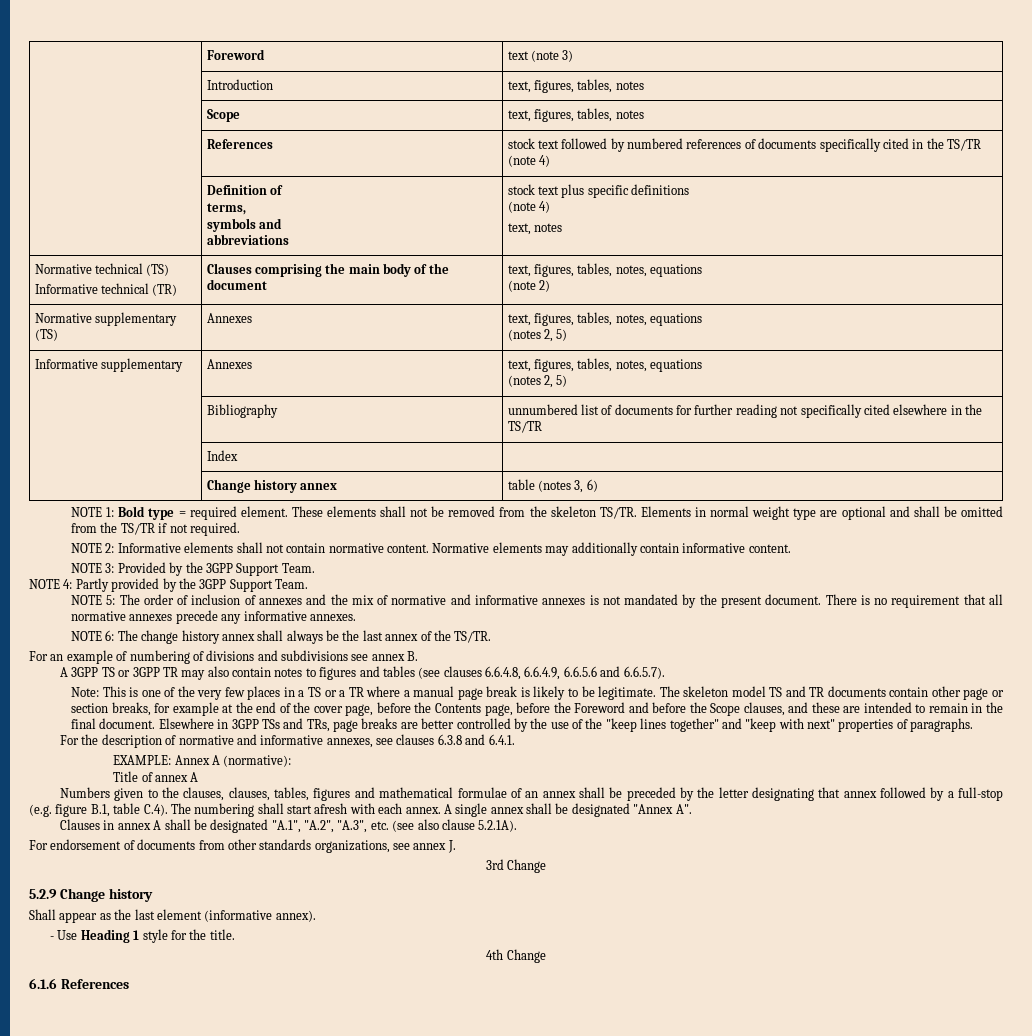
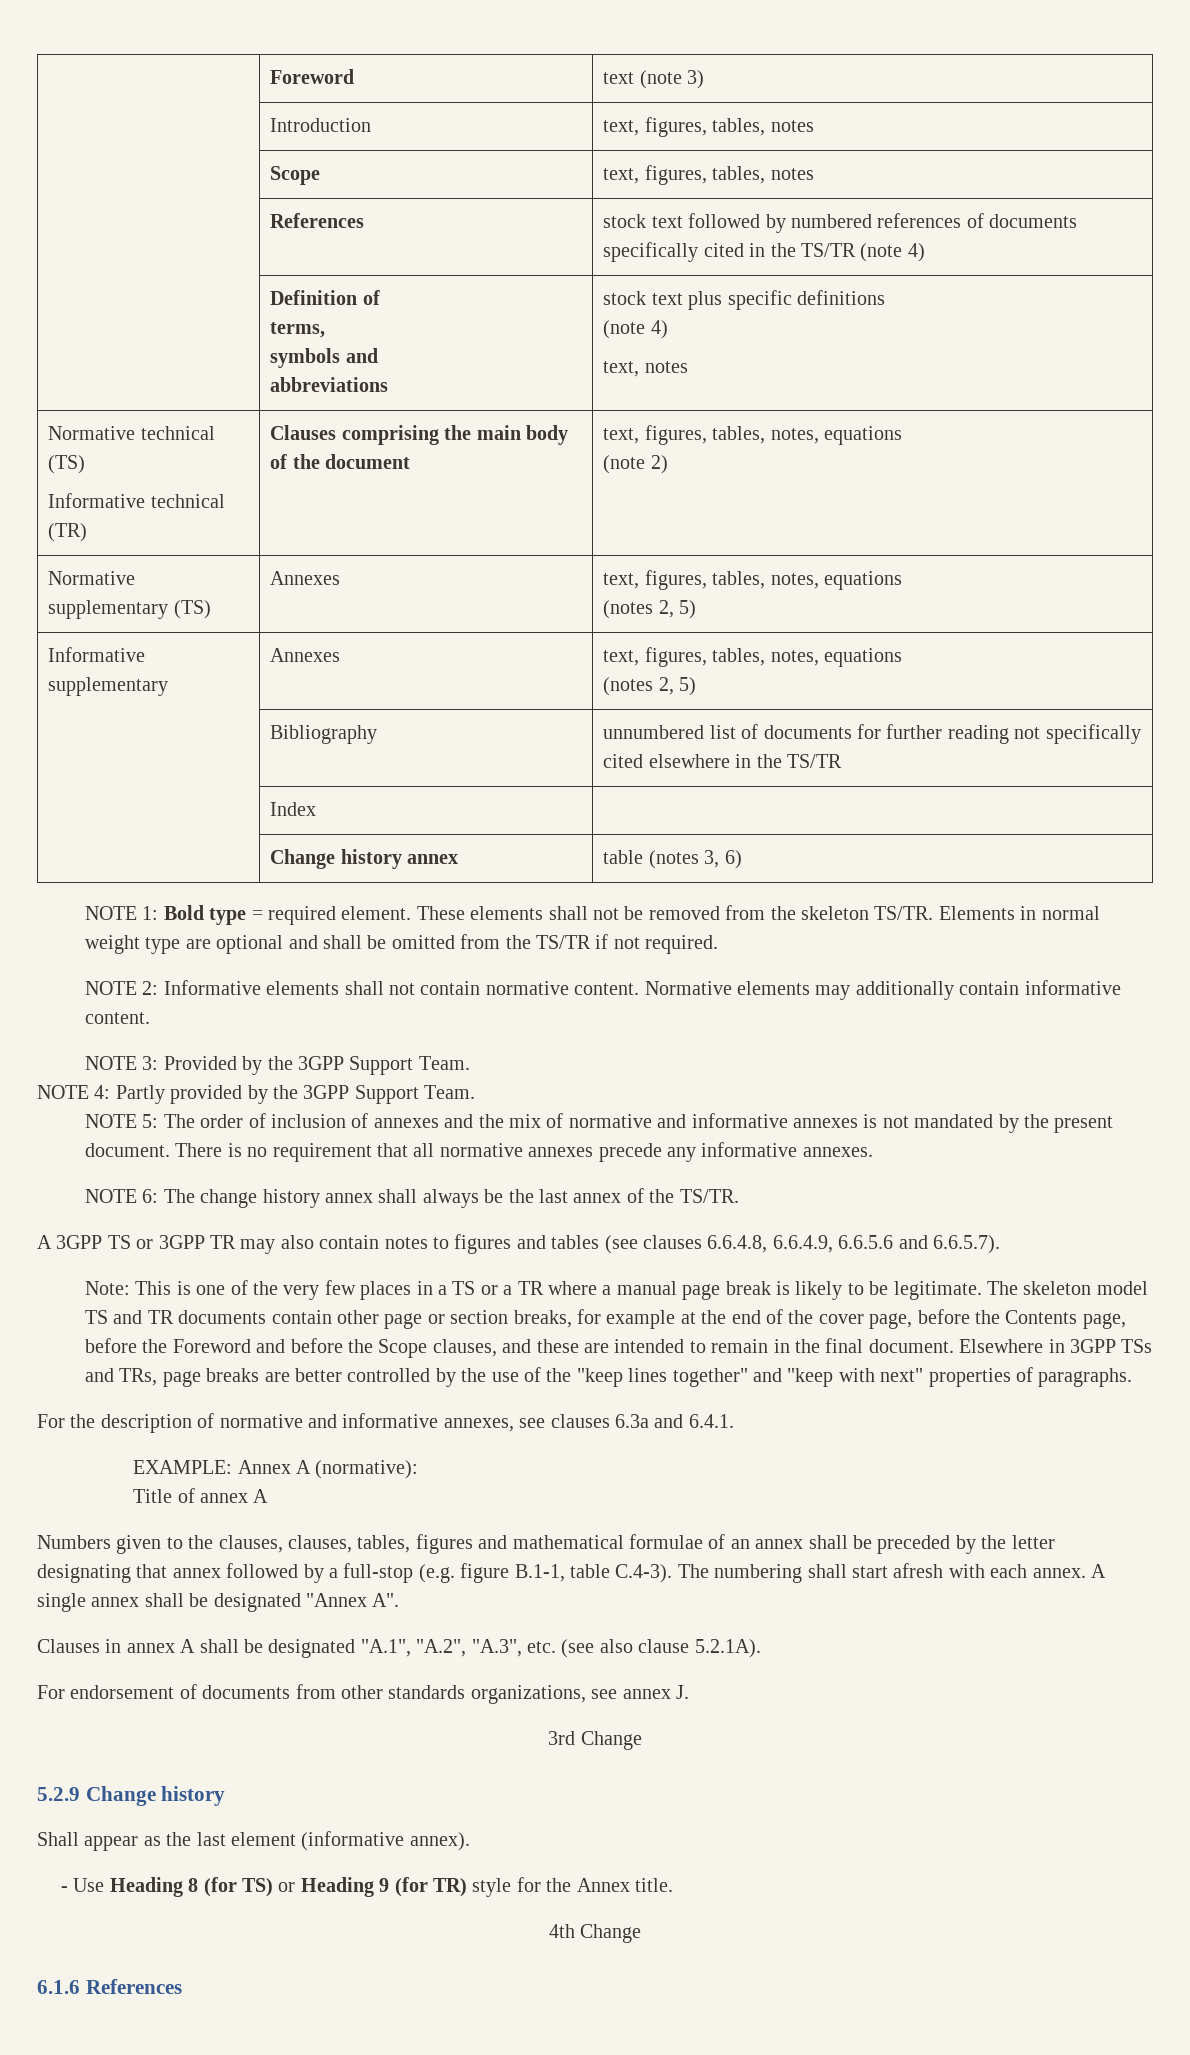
[29,650,419,664] // For an example of numbering of divisions and subdivisions see annex B. -> (739, 1196) none
[437,734,462,745] 6.3.8 -> [614,1414,649,1428] 6.3a
[90,803,168,817] B.1, table C.4). -> [514,1564,673,1583] B.1-1, table C.4-3).
[133,930,140,940] 1 -> [188,1877,468,1897] 8 (for TS) or Heading 9 (for TR)
(207, 934) none -> [576,1878,630,1892] Annex

